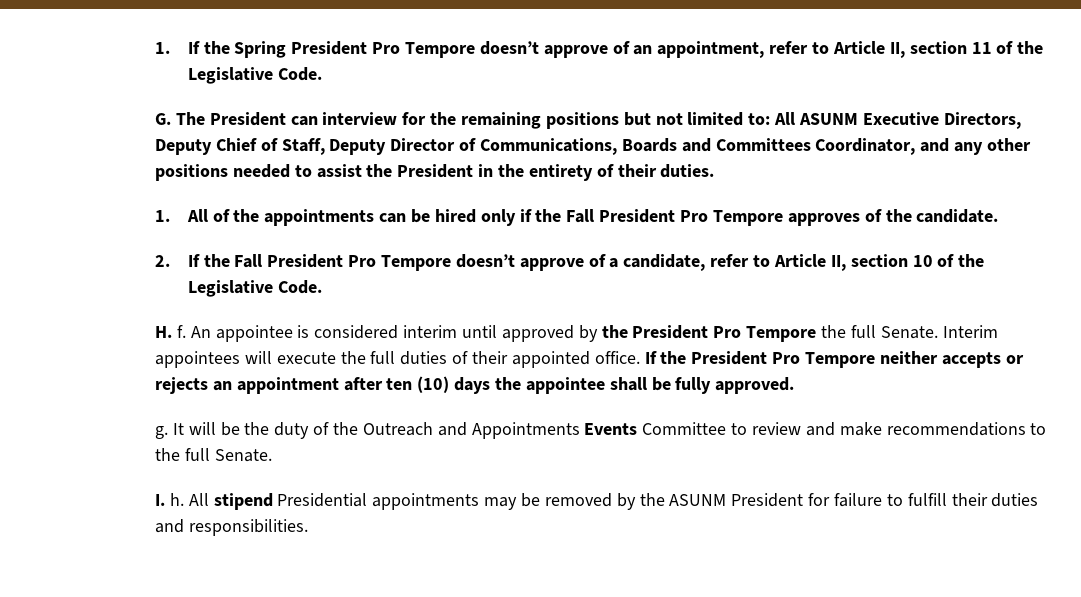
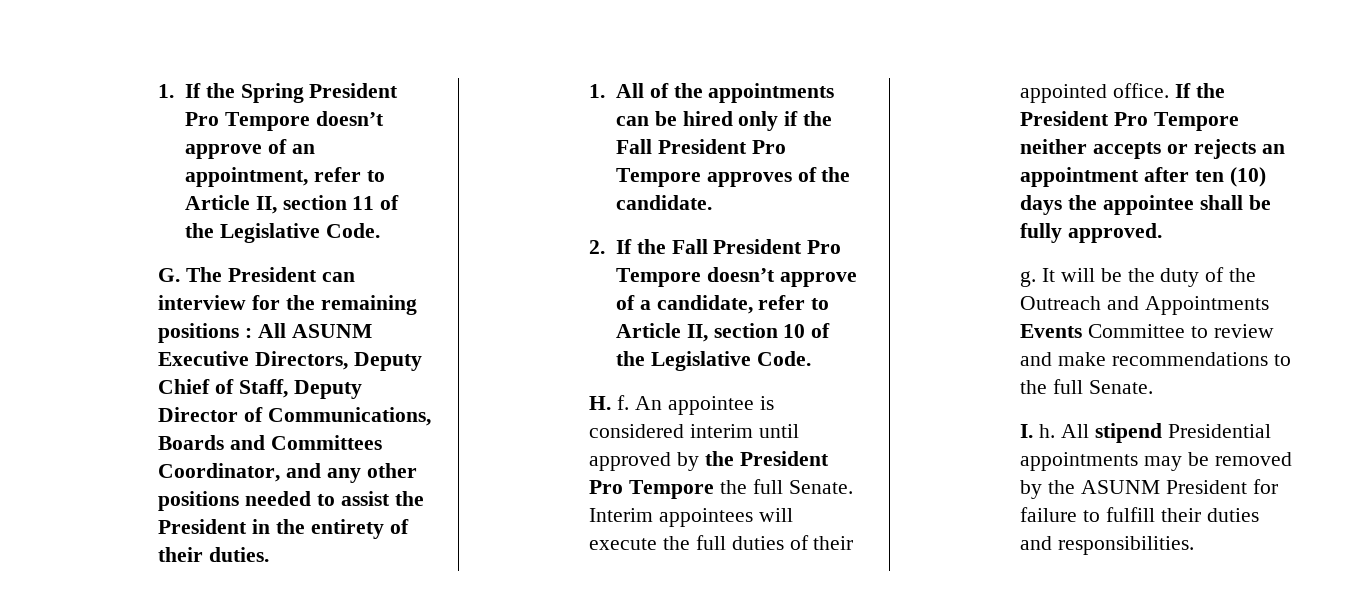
[623,112,771,126] but not limited to: -> [245,328,253,338] :

